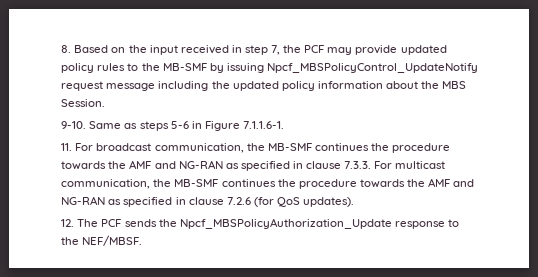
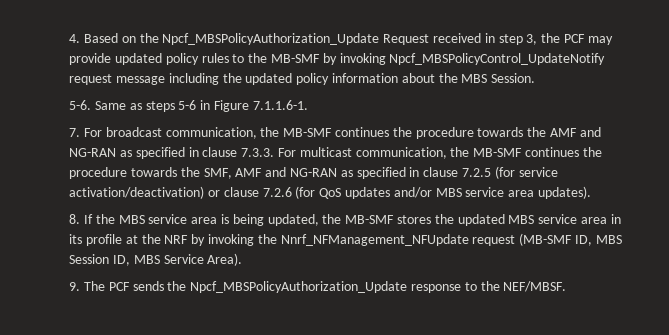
[61,45,72,53] 8. -> [69,34,81,43] 4.
[149,45,178,55] input -> [162,33,430,45] Npcf_MBSPolicyAuthorization_Update Request
[271,45,281,55] 7, -> [526,34,538,45] 3,
[226,63,264,73] issuing -> [339,53,386,65] invoking
[61,121,87,129] 9-10. -> [69,100,92,110] 5-6.
[61,143,73,151] 11. -> [69,128,81,137] 7.
[428,178,475,187] [61,196,355,207] [61,219,75,227] AMF and NG-RAN as specified in clause 7.2.6 (for QoS updates). // 12. -> [203,166,558,179] [69,186,591,199] [69,214,621,226] [69,233,622,246] [69,253,243,266] [69,282,81,291] SMF, AMF and NG-RAN as specified in clause 7.2.5 (for service activation/deactivation) or clause 7.2.6 (for QoS updates and/or MBS service area updates). // 8. If the MBS service area is being updated, the MB-SMF stores the updated MBS service area in its profile at the NRF by invoking the Nnrf_NFManagement_NFUpdate request (MB-SMF ID, MBS Session ID, MBS Service Area). // 9.

